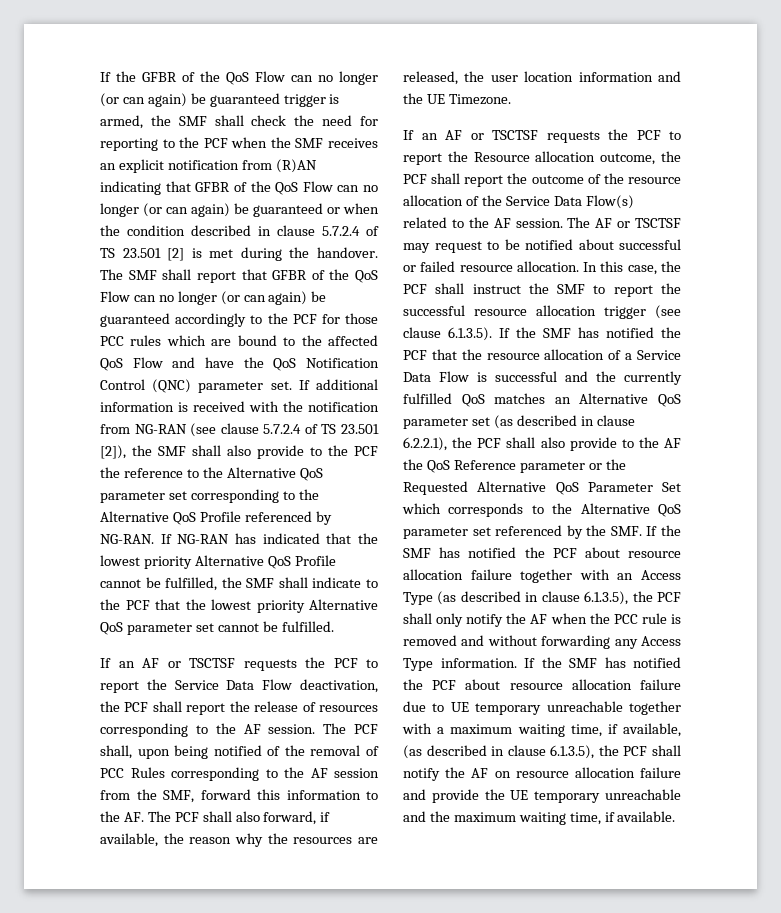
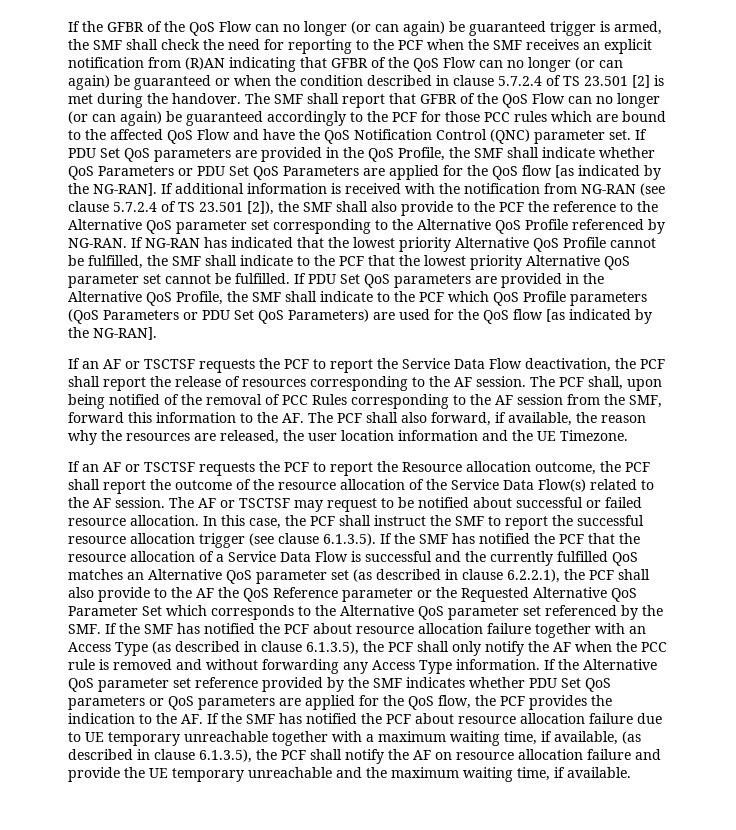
(310, 385) none -> [68,147,655,162] [68,165,661,180] [68,183,173,196] PDU Set QoS parameters are provided in the QoS Profile, the SMF shall indicate whether QoS Parameters or PDU Set QoS Parameters are applied for the QoS flow [as indicated by the NG-RAN]. If
(334, 626) none -> [294,273,604,288] [68,291,647,306] [68,309,652,324] [68,327,157,340] If PDU Set QoS parameters are provided in the Alternative QoS Profile, the SMF shall indicate to the PCF which QoS Profile parameters (QoS Parameters or PDU Set QoS Parameters) are used for the QoS flow [as indicated by the NG-RAN].
(562, 662) none -> [583,659,657,670] [68,677,611,692] [68,695,612,710] [68,713,242,724] Alternative QoS parameter set reference provided by the SMF indicates whether PDU Set QoS parameters or QoS parameters are applied for the QoS flow, the PCF provides the indication to the AF. If the

